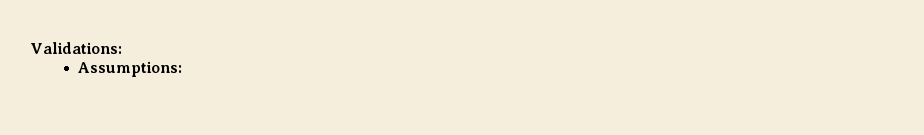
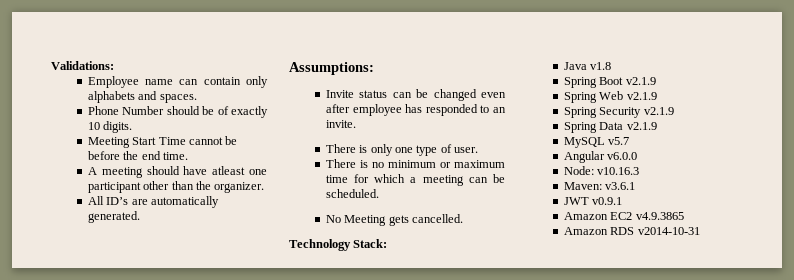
[78,61,183,77] Assumptions: -> [87,76,268,88] [87,91,197,103] [87,106,268,118] [87,121,133,133] [87,136,238,148] [87,151,189,160] [87,166,267,178] [87,181,265,193] [87,196,220,208] [87,211,140,223] [289,62,374,75] [325,89,506,101] [325,104,506,116] [325,120,356,128] [325,144,479,156] [325,159,505,168] [325,174,505,186] [325,189,379,198] [325,214,464,226] [289,239,388,251] [563,62,612,70] [563,77,656,88] [563,91,657,103] [563,107,674,118] [563,122,657,133] [563,137,630,148] [563,151,638,163] [563,166,640,175] [563,182,636,190] [563,197,623,205] [563,212,684,220] [563,227,700,235] Employee name can contain only alphabets and spaces. // Phone Number should be of exactly 10 digits. // Meeting Start Time cannot be before the end time. // A meeting should have atleast one participant other than the organizer. // All ID’s are automatically generated. // Assumptions: // Invite status can be changed even after employee has responded to an invite. // There is only one type of user. // There is no minimum or maximum time for which a meeting can be scheduled. // No Meeting gets cancelled. // Technology Stack: // Java v1.8 // Spring Boot v2.1.9 // Spring Web v2.1.9 // Spring Security v2.1.9 // Spring Data v2.1.9 // MySQL v5.7 // Angular v6.0.0 // Node: v10.16.3 // Maven: v3.6.1 // JWT v0.9.1 // Amazon EC2 v4.9.3865 // Amazon RDS v2014-10-31

